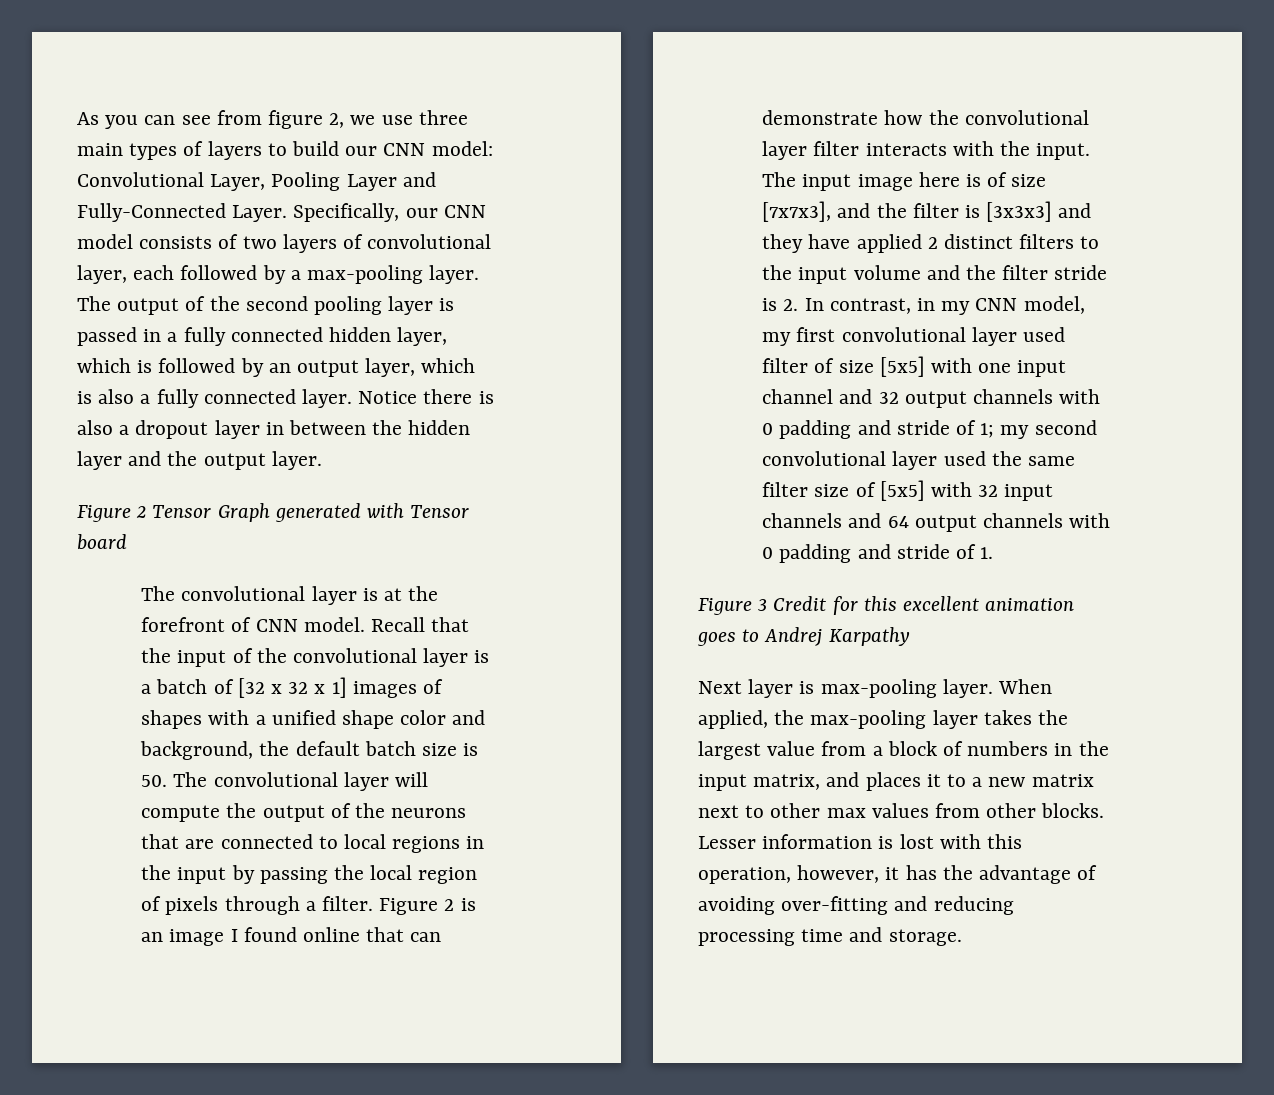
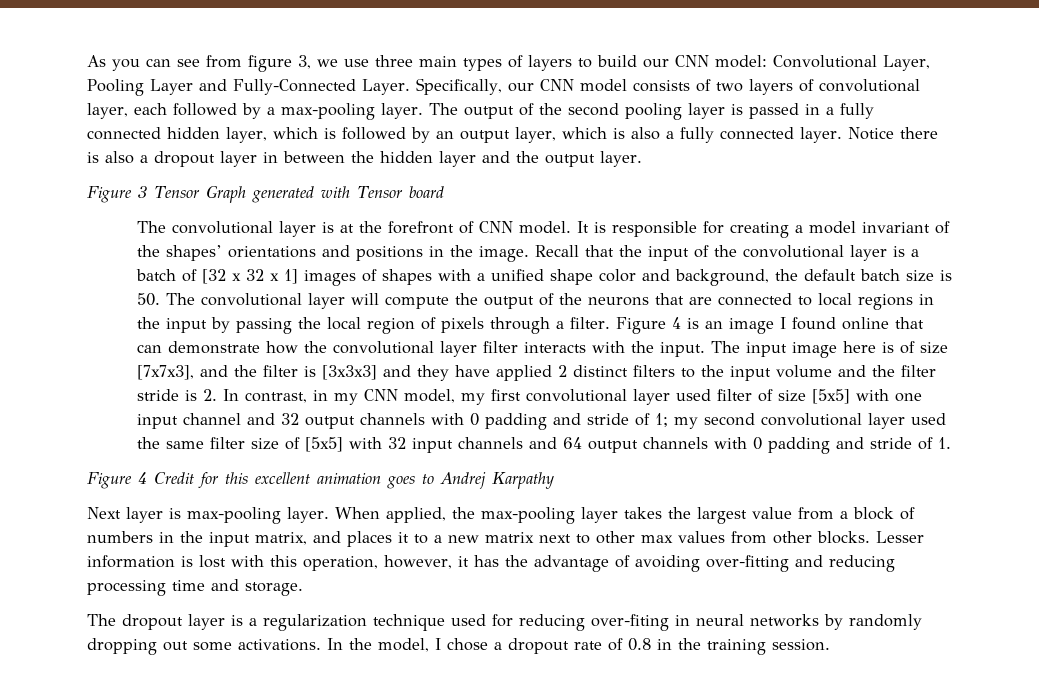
[329,113,345,128] 2, -> [298,55,311,69] 3,
[136,506,147,518] 2 -> [138,186,147,198] 3
(365, 624) none -> [576,221,950,238] [136,245,529,262] It is responsible for creating a model invariant of the shapes’ orientations and positions in the image.
[444,899,455,911] 2 -> [671,317,681,329] 4
[758,599,768,611] 3 -> [138,472,147,484] 4
(962, 937) none -> [87,614,922,631] [87,638,830,655] // The dropout layer is a regularization technique used for reducing over-fiting in neural networks by randomly dropping out some activations. In the model, I chose a dropout rate of 0.8 in the training session.

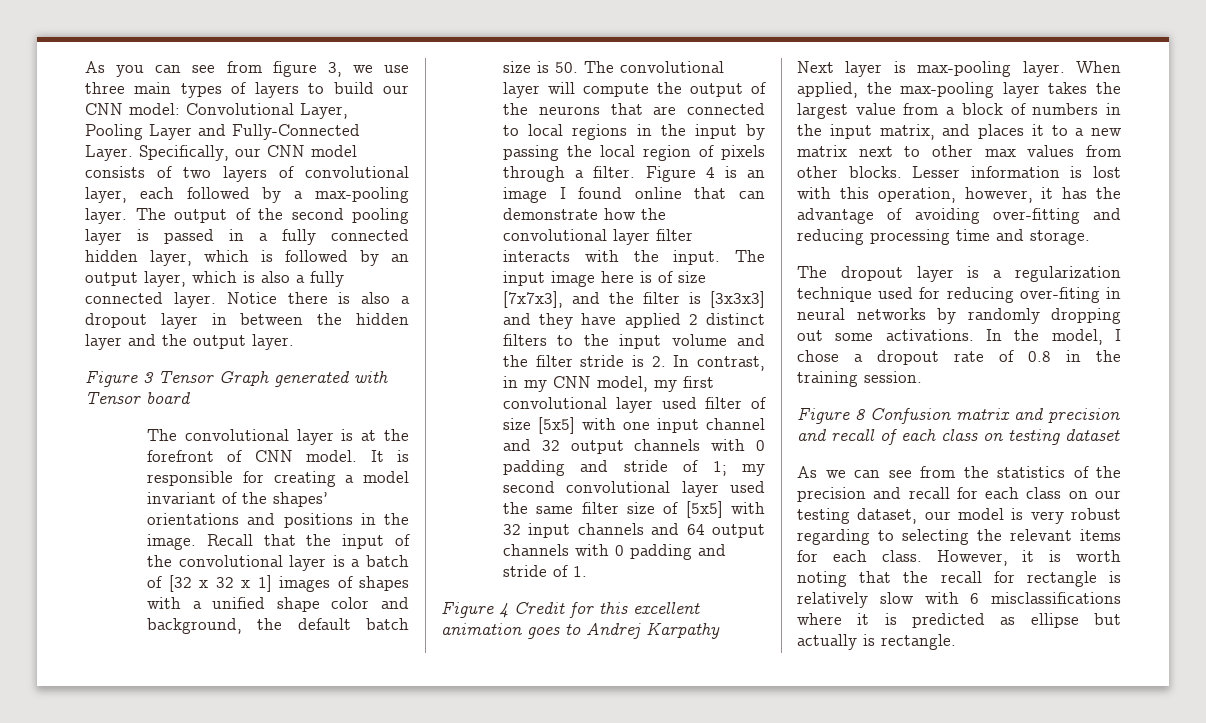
(830, 645) none -> [797,408,1120,424] [797,429,1120,445] [797,466,1121,478] [797,487,1121,502] [797,508,1121,524] [797,529,1121,545] [797,550,1121,566] [797,571,1121,587] [797,592,1121,608] [797,613,1121,628] [797,634,956,650] // Figure 8 Confusion matrix and precision and recall of each class on testing dataset // As we can see from the statistics of the precision and recall for each class on our testing dataset, our model is very robust regarding to selecting the relevant items for each class. However, it is worth noting that the recall for rectangle is relatively slow with 6 misclassifications where it is predicted as ellipse but actually is rectangle.

